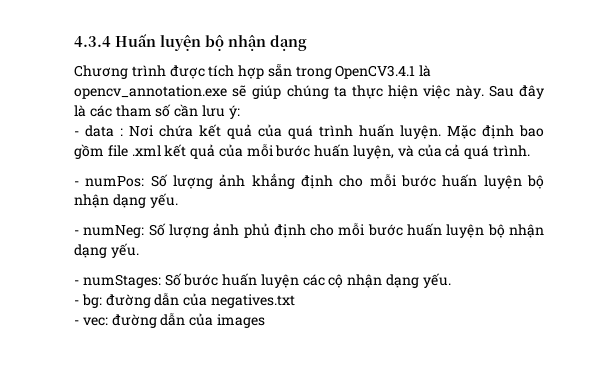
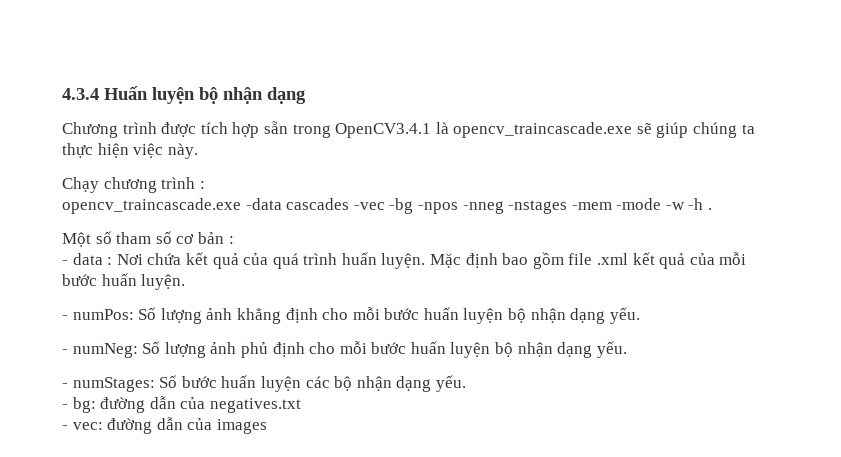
[74,85,227,99] opencv_annotation.exe -> [453,122,633,138] opencv_traincascade.exe
[488,85,544,99] [74,104,240,119] Sau đây là các tham số cần lưu ý: -> [62,177,205,193] [62,198,713,214] [62,231,234,247] // Chạy chương trình : // opencv_traincascade.exe -data cascades -vec -bg -npos -nneg -nstages -mem -mode -w -h . // Một số tham số cơ bản :
[353,144,530,159] luyện, và của cả quá trình. -> [141,274,186,290] luyện.
[328,274,344,288] cộ -> [334,376,353,391] bộ

